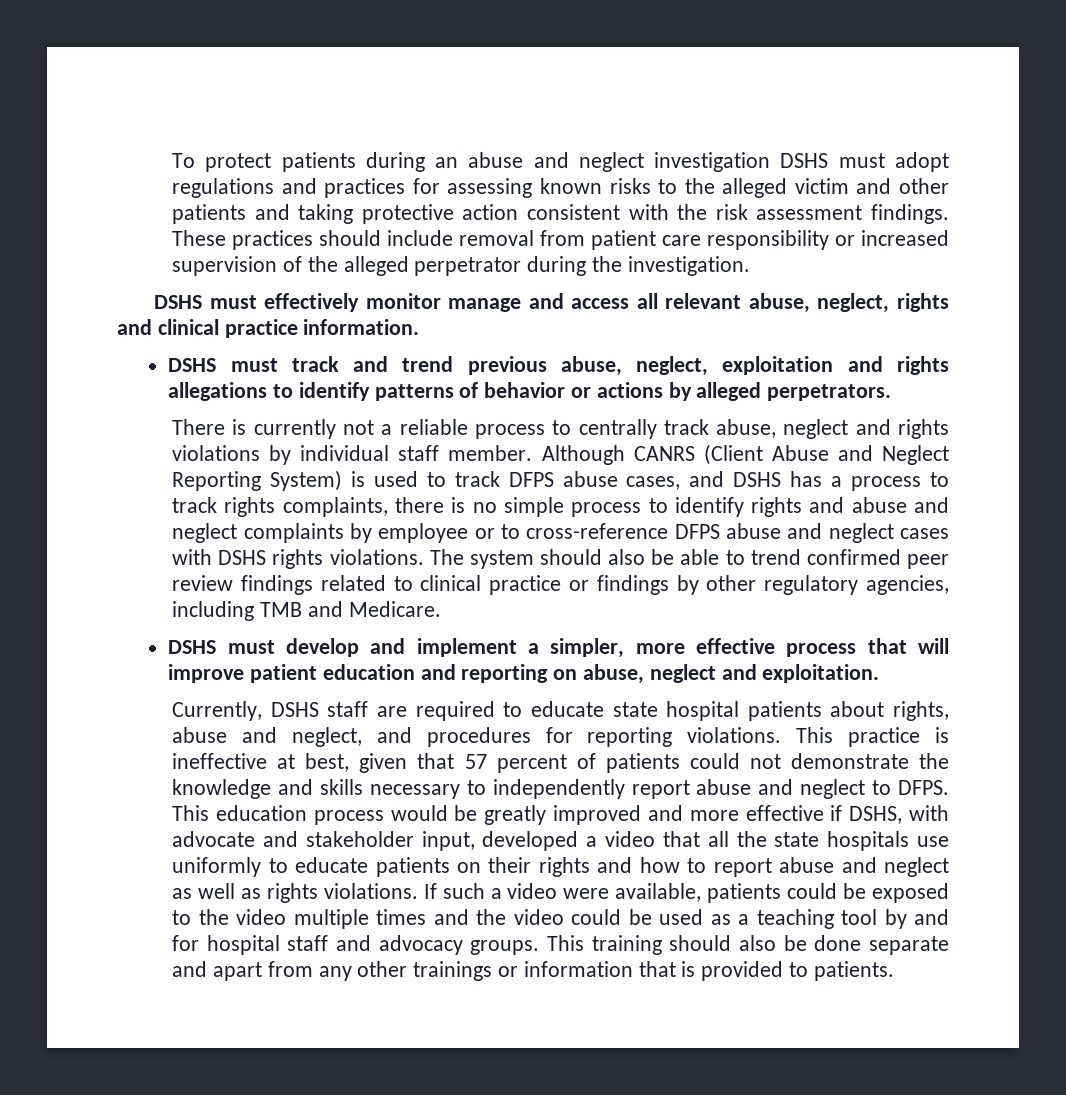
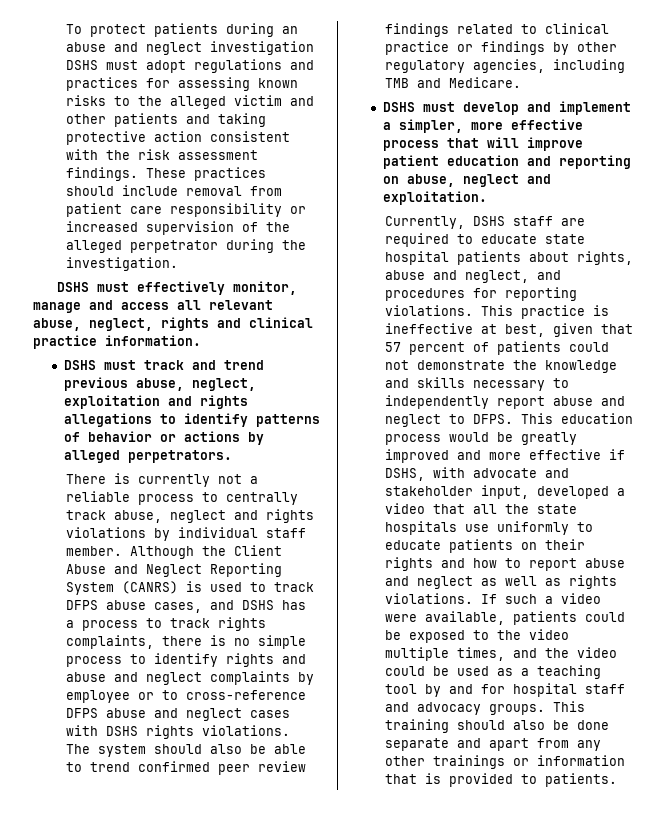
[365,293,441,309] monitor -> [233,281,298,295] monitor,
[633,444,763,465] CANRS (Client -> [202,545,283,556] the Client
[270,470,343,491] System) -> [66,581,179,595] System (CANRS)
[376,909,427,925] times -> [457,647,506,661] times,

